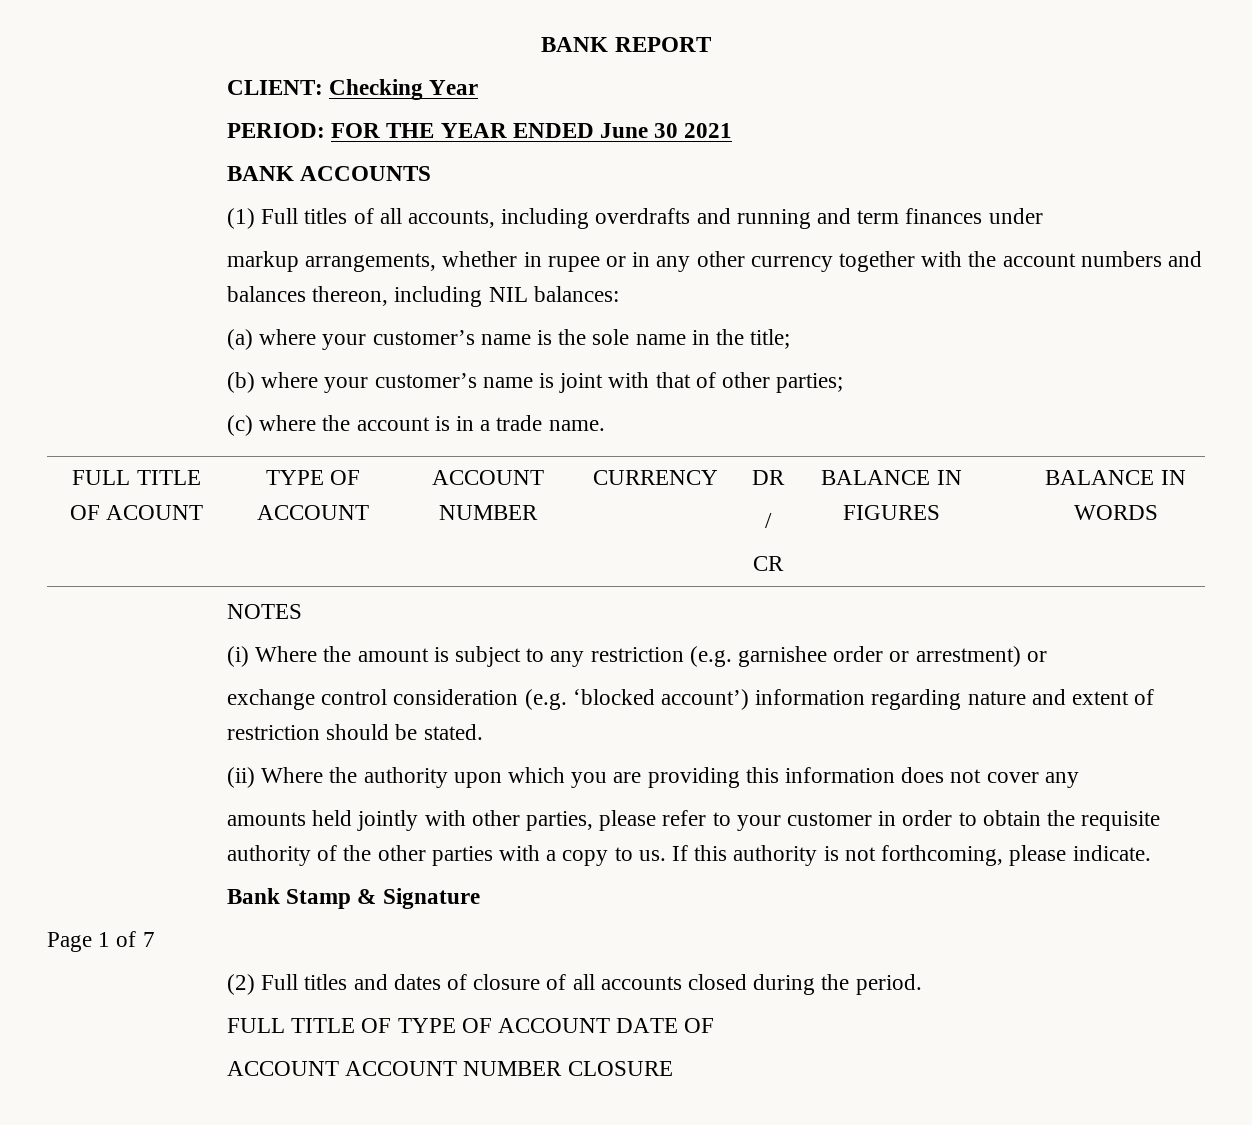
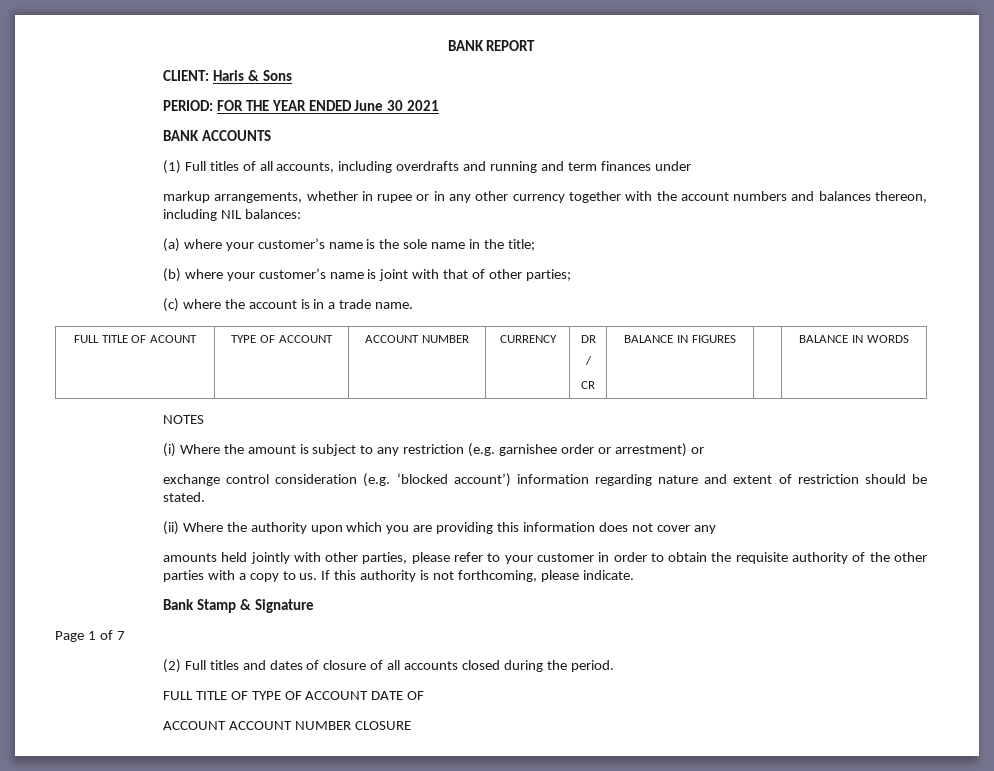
[329,79,479,100] Checking Year -> [212,70,292,81] Haris & Sons

